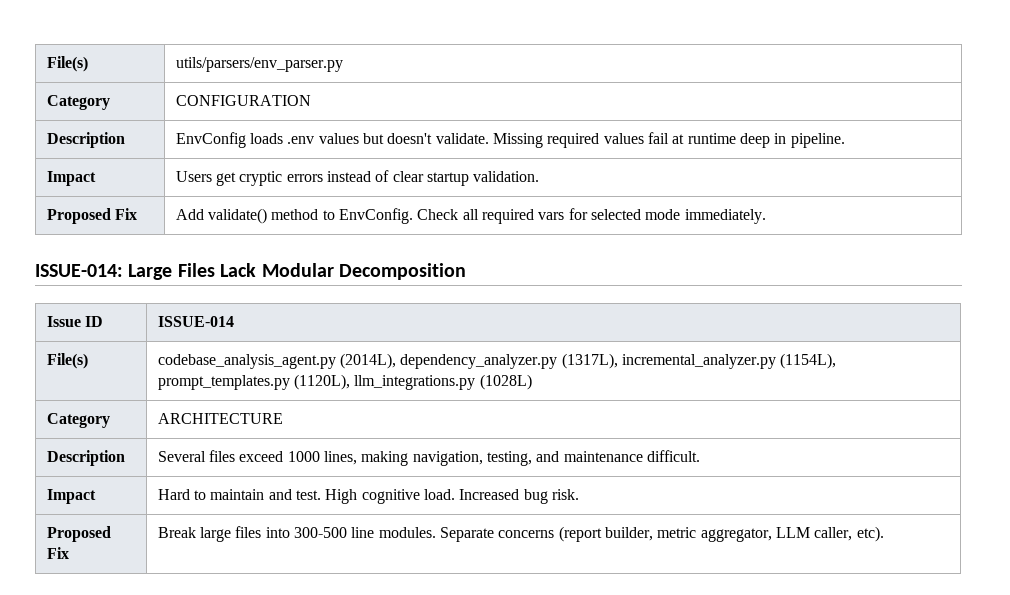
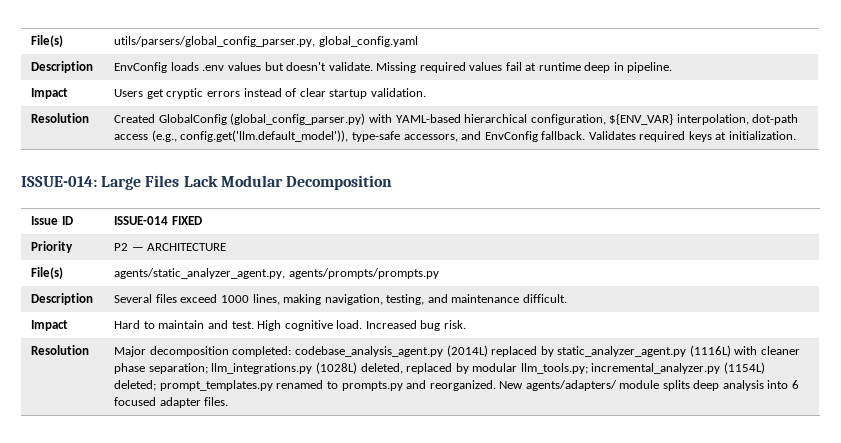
[46,56,88,72] [175,57,343,72] [46,95,110,110] [175,95,311,106] File(s) | utils/parsers/env_parser.py // Category | CONFIGURATION -> [31,35,64,47] [114,36,418,47] File(s) | utils/parsers/global_config_parser.py, global_config.yaml
[46,208,138,224] [175,208,766,224] Proposed Fix | Add validate() method to EnvConfig. Check all required vars for selected mode immediately. -> [31,113,90,123] [114,113,799,125] [114,130,796,142] Resolution | Created GlobalConfig (global_config_parser.py) with YAML-based hierarchical configuration, ${ENV_VAR} interpolation, dot-path access (e.g., config.get('llm.default_model')), type-safe accessors, and EnvConfig fallback. Validates required keys at initialization.
[46,353,88,369] [157,353,837,369] [157,374,532,390] [46,413,110,428] [157,413,283,424] // File(s) | codebase_analysis_agent.py (2014L), dependency_analyzer.py (1317L), incremental_analyzer.py (1154L), prompt_templates.py (1120L), llm_integrations.py (1028L) // Category | ARCHITECTURE -> [171,216,202,225] [31,241,74,253] [114,243,227,251] [31,267,64,279] [114,268,439,279] FIXED // Priority | P2 — ARCHITECTURE // File(s) | agents/static_analyzer_agent.py, agents/prompts/prompts.py
[46,526,111,542] [46,547,69,559] [157,526,884,542] Proposed Fix | Break large files into 300-500 line modules. Separate concerns (report builder, metric aggregator, LLM caller, etc). -> [31,345,90,355] [114,345,800,357] [114,362,765,374] [114,380,799,391] [114,397,229,408] Resolution | Major decomposition completed: codebase_analysis_agent.py (2014L) replaced by static_analyzer_agent.py (1116L) with cleaner phase separation; llm_integrations.py (1028L) deleted, replaced by modular llm_tools.py; incremental_analyzer.py (1154L) deleted; prompt_templates.py renamed to prompts.py and reorganized. New agents/adapters/ module splits deep analysis into 6 focused adapter files.

